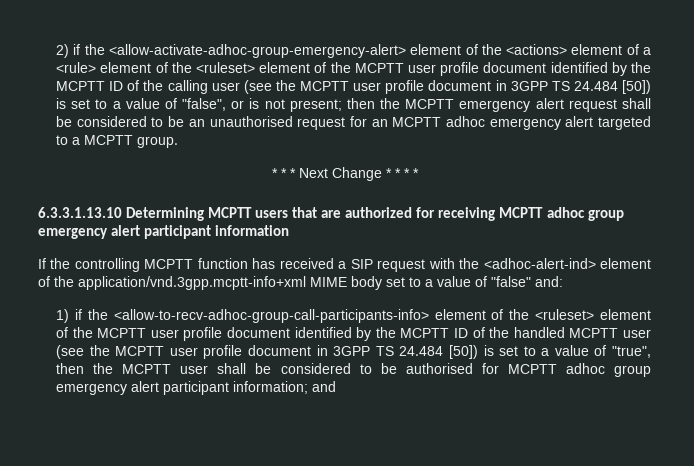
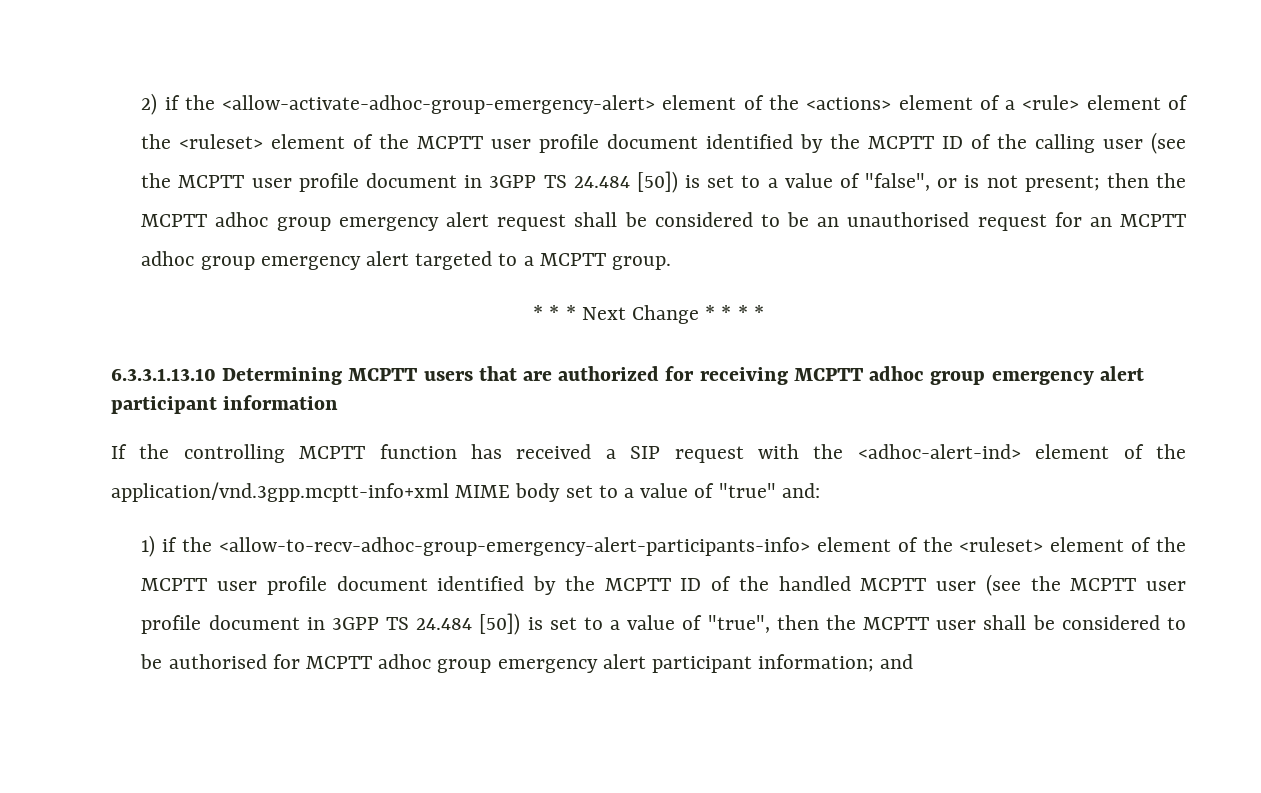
(455, 104) none -> [215,212,331,231] adhoc group
(485, 121) none -> [200,256,255,270] group
[491,276,531,287] "false" -> [718,483,776,498] "true"
[113,309,429,323] <allow-to-recv-adhoc-group-call-participants-info> -> [218,537,810,556] <allow-to-recv-adhoc-group-emergency-alert-participants-info>

